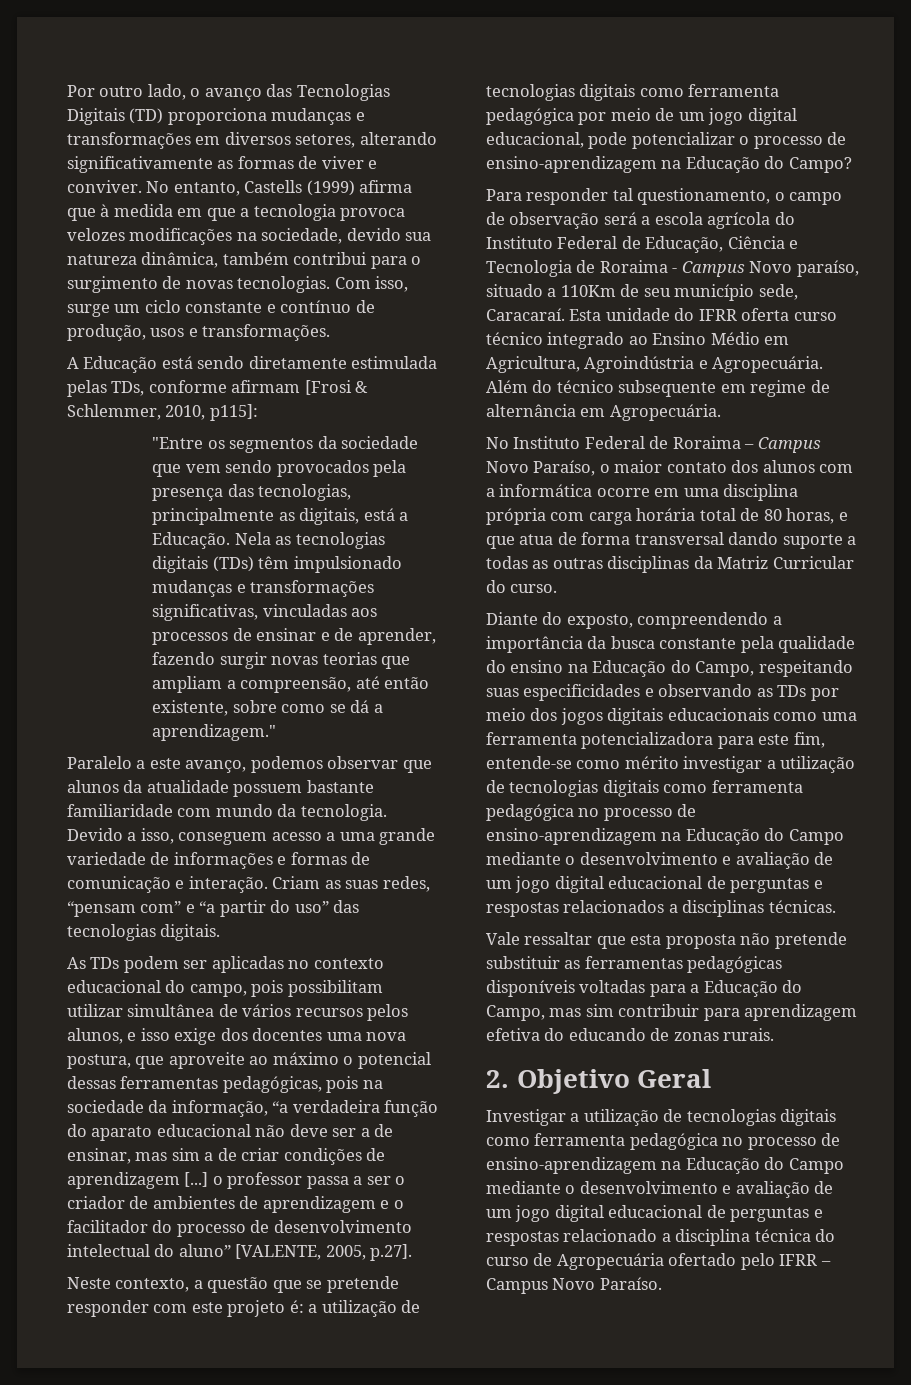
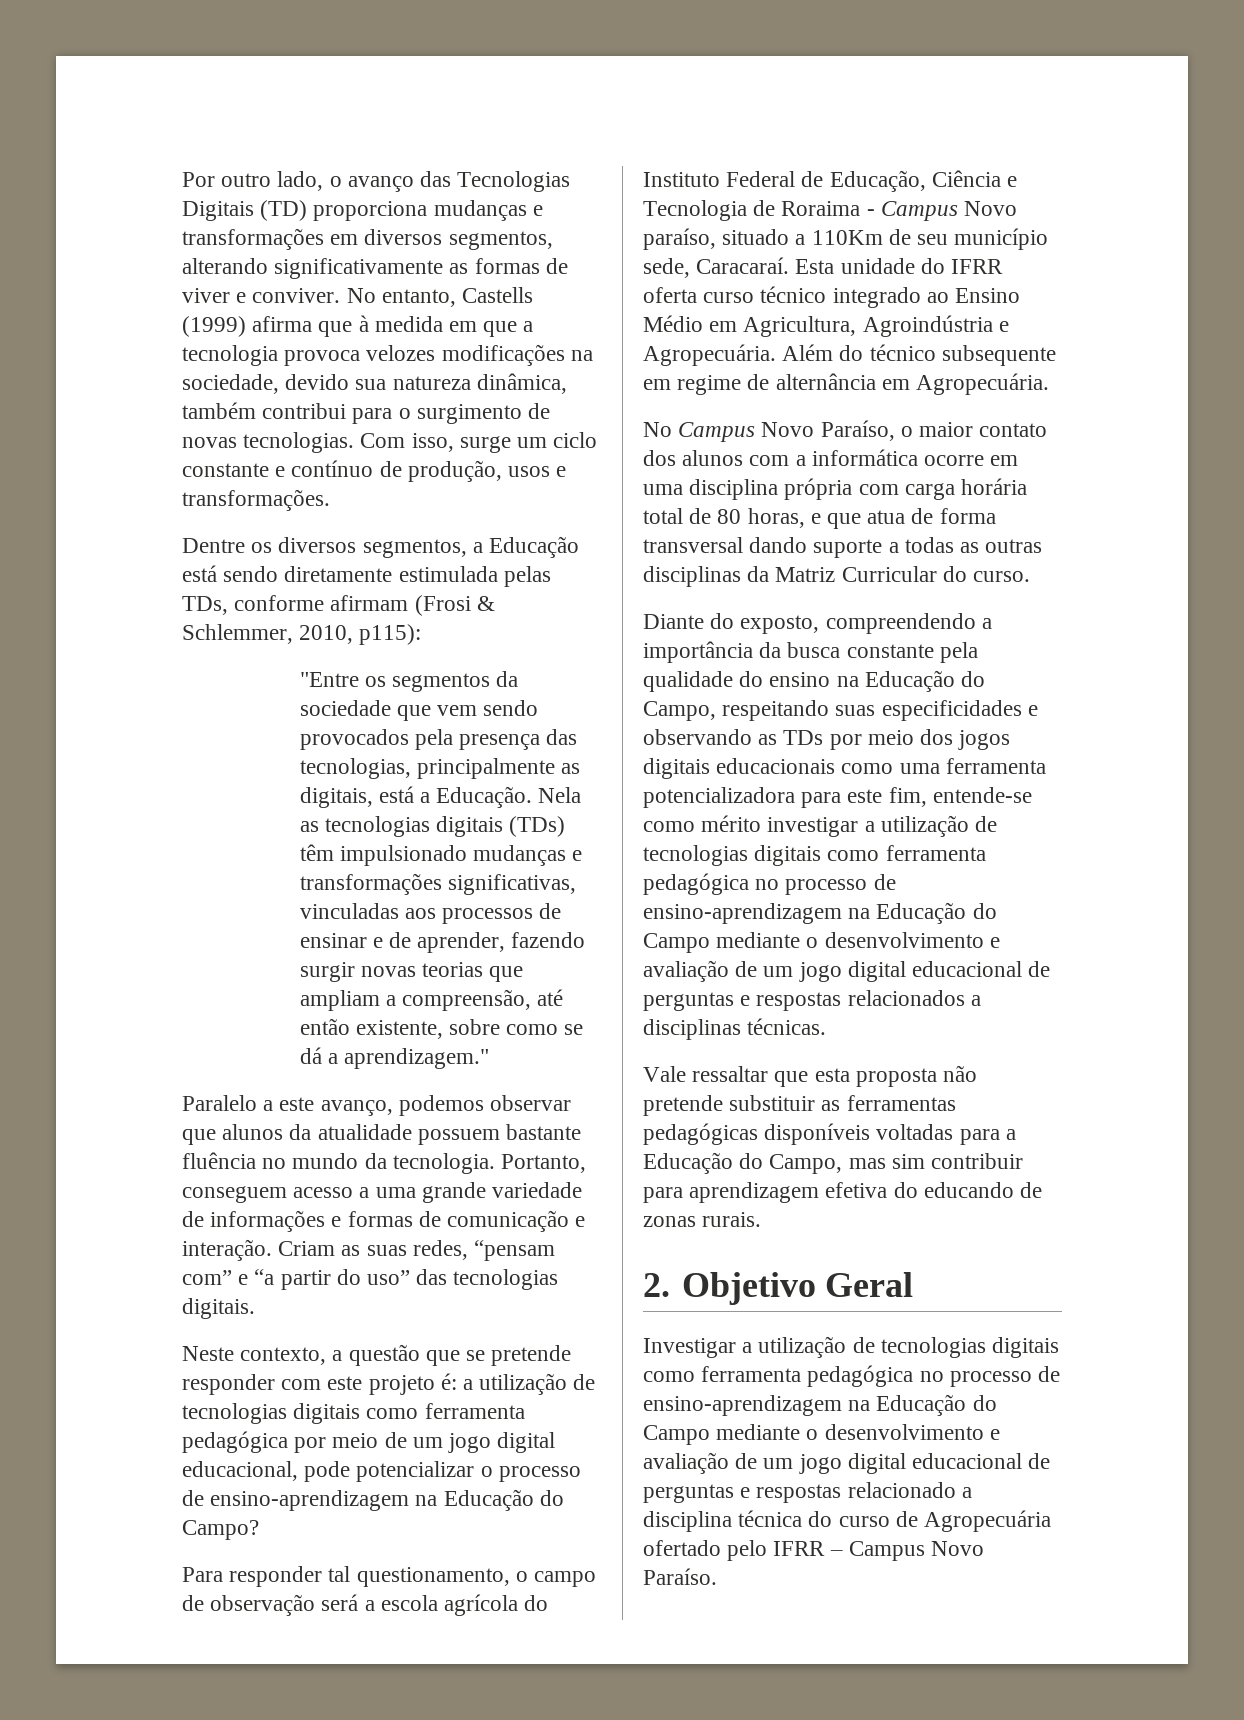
[295,134,356,148] setores, -> [448,231,553,250] segmentos,
[67,357,79,369] A -> [182,537,483,558] Dentre os diversos segmentos, a
[304,380,352,395] [Frosi -> [414,595,471,616] (Frosi
[209,404,258,421] p115]: -> [359,624,422,645] p115):
[67,804,212,817] familiaridade com -> [182,1152,287,1169] fluência no
[67,828,174,844] Devido a isso, -> [501,1154,587,1173] Portanto,
[67,956,384,973] [67,980,383,997] [67,1004,409,1021] [67,1028,407,1045] [67,1052,431,1069] [67,1076,383,1093] [67,1100,439,1117] [67,1124,394,1141] [67,1148,386,1165] [67,1172,406,1189] [67,1196,404,1213] [67,1220,412,1237] [67,1244,413,1261] // As TDs podem ser aplicadas no contexto educacional do campo, pois possibilitam utilizar simultânea de vários recursos pelos alunos, e isso exige dos docentes uma nova postura, que aproveite ao máximo o potencial dessas ferramentas pedagógicas, pois na sociedade da informação, “a verdadeira função do aparato educacional não deve ser a de ensinar, mas sim a de criar condições de aprendizagem [...] o professor passa a ser o criador de ambientes de aprendizagem e o facilitador do processo de desenvolvimento intelectual do aluno” [VALENTE, 2005, p.27]. -> (255, 1308) none
[513,436,755,449] Instituto Federal de Roraima – -> (672, 429) none

